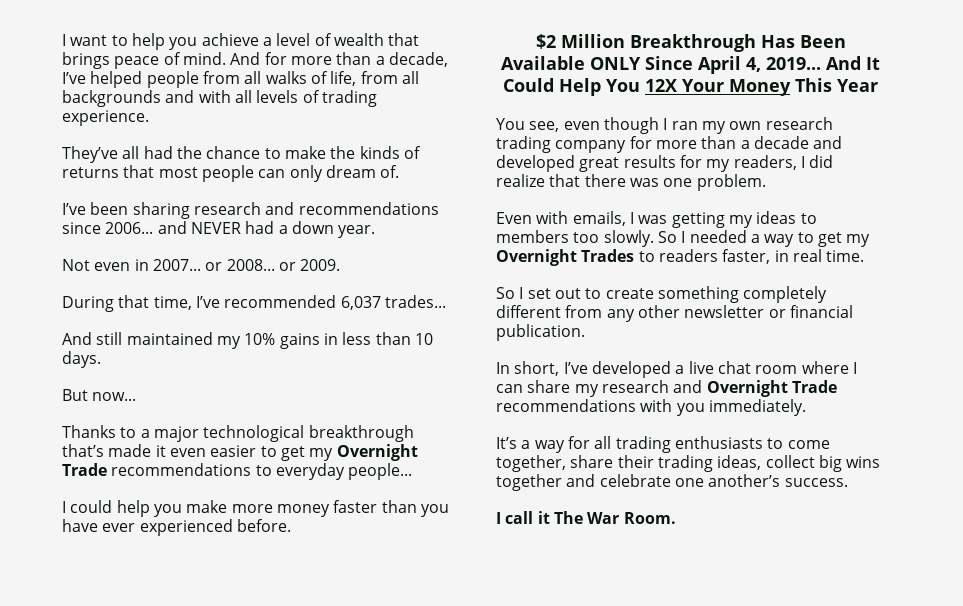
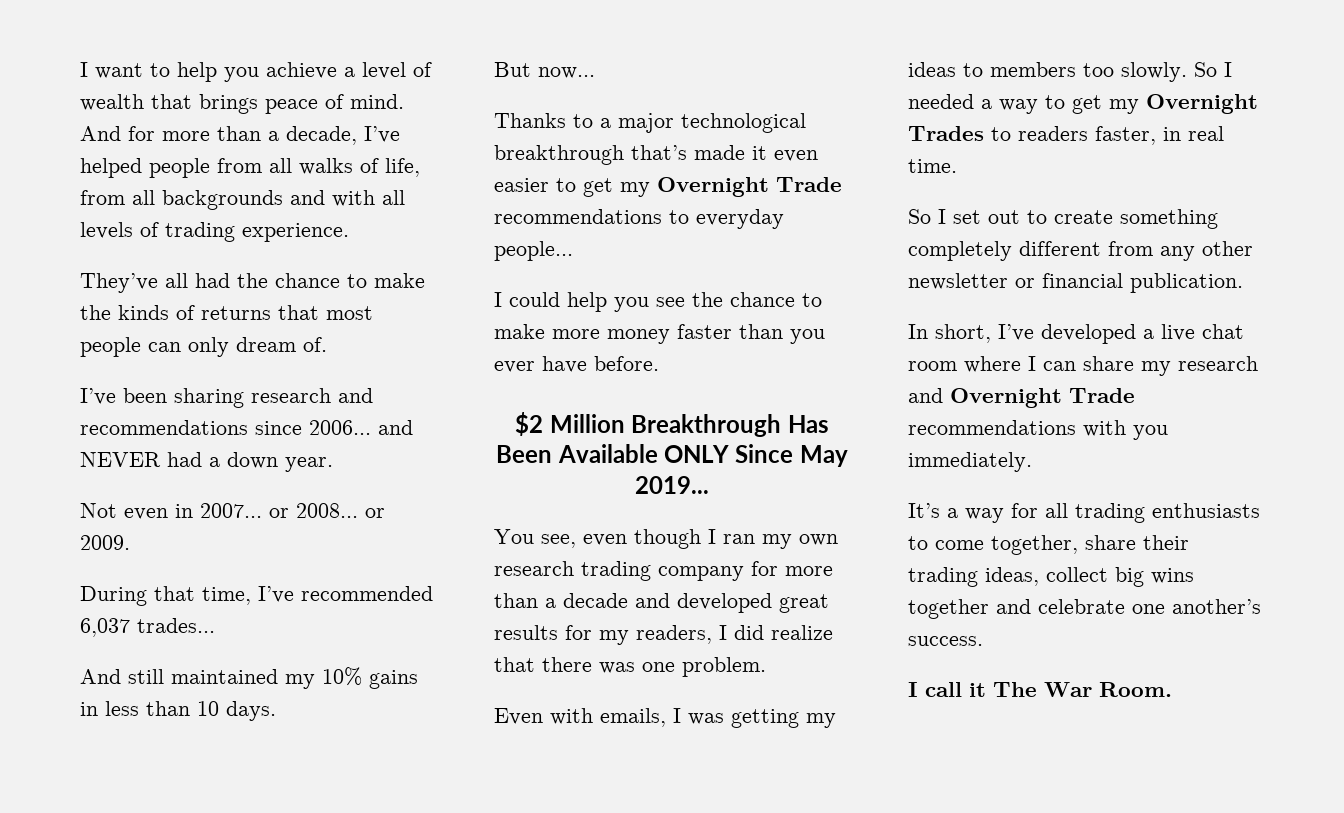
(182, 510) none -> [656,292,822,307] see the chance to
[62,519,233,536] have ever experienced -> [494,356,587,373] ever have
[698,56,761,74] April 4, -> [799,445,848,467] May
[826,56,880,70] [503,78,878,96] And It Could Help You 12X Your Money This Year -> (709, 485) none

